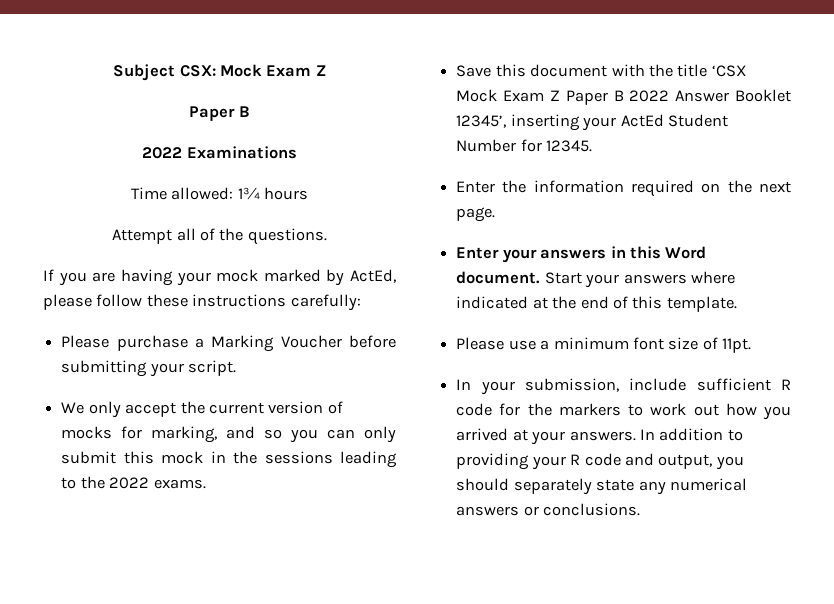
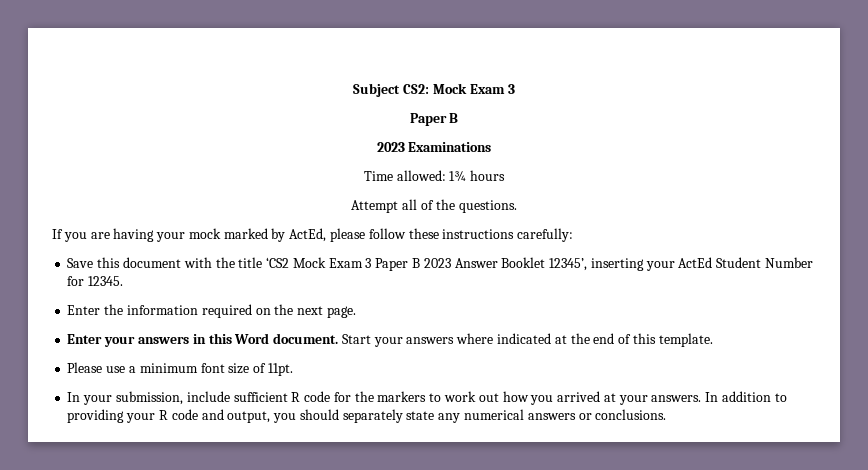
[179,64,326,77] CSX: Mock Exam Z -> [403,83,515,94] CS2: Mock Exam 3
[142,147,183,159] 2022 -> [376,142,405,152] 2023
[61,335,396,352] [61,360,237,377] [61,401,343,418] [61,426,397,443] [61,451,397,468] [61,476,206,489] // Please purchase a Marking Voucher before submitting your script. // We only accept the current version of mocks for marking, and so you can only submit this mock in the sessions leading to the 2022 exams. -> (574, 235) none
[711,65,747,77] [456,89,670,105] ‘CSX Mock Exam Z Paper B 2022 -> [266,257,451,271] ‘CS2 Mock Exam 3 Paper B 2023

